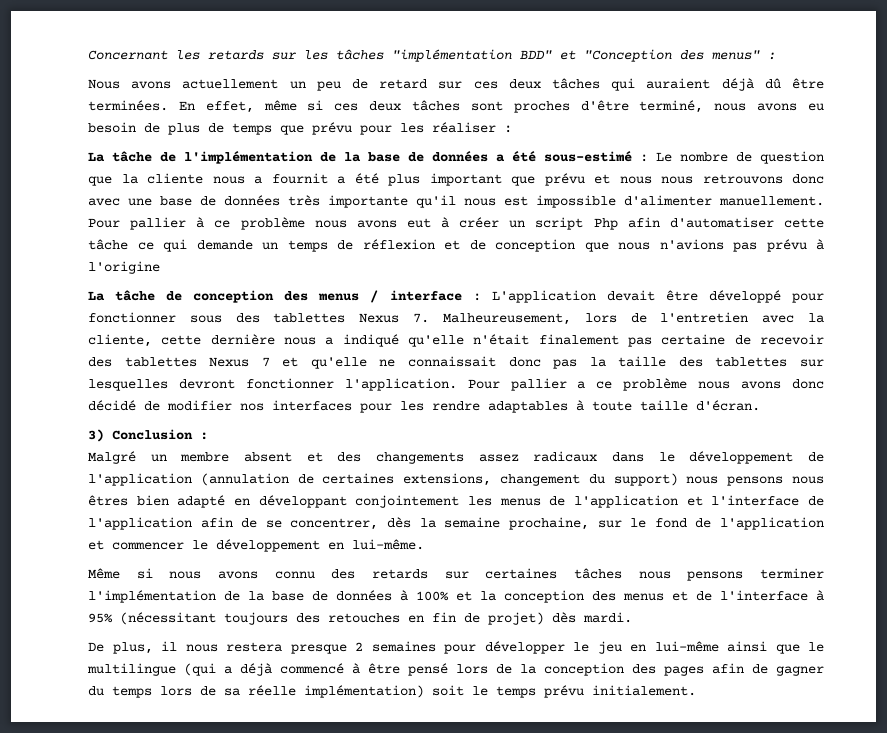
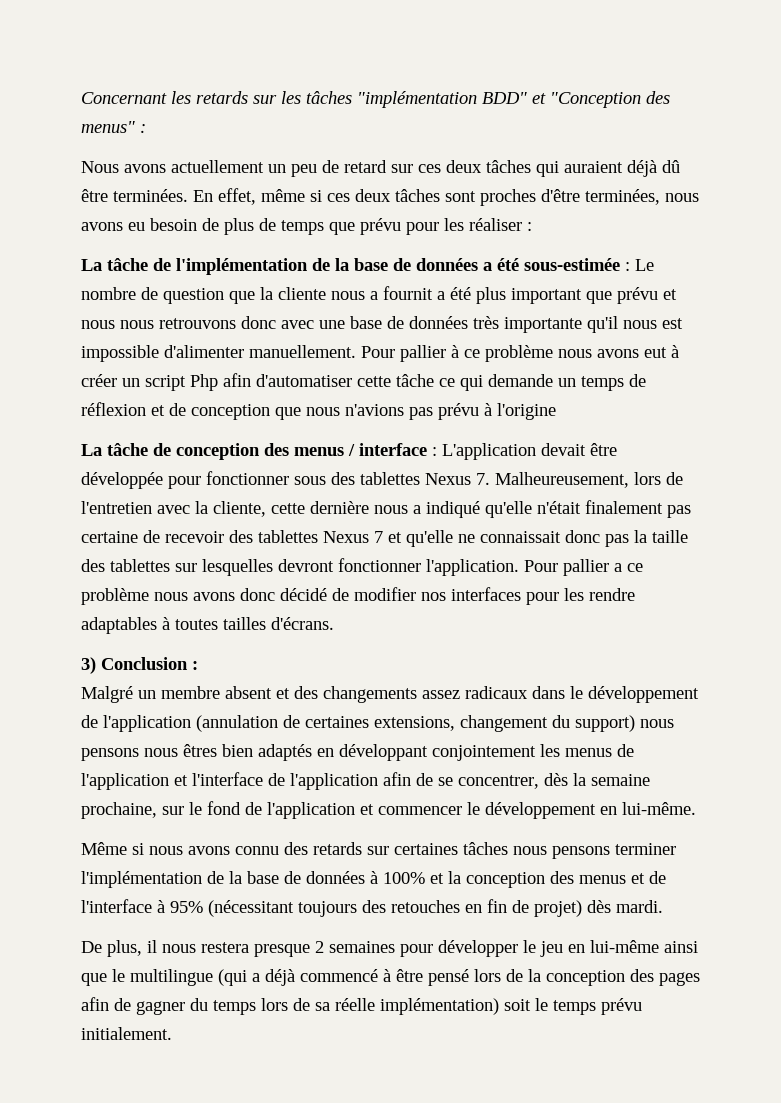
[639,100,704,113] terminé, -> [585,189,660,205] terminées,
[544,151,632,162] sous-estimé -> [524,258,620,271] sous-estimée
[708,290,781,303] développé -> [81,472,163,489] développée
[592,400,760,411] toute taille d'écran. -> [175,617,334,630] toutes tailles d'écrans.
[177,495,226,508] adapté -> [258,744,312,761] adaptés

